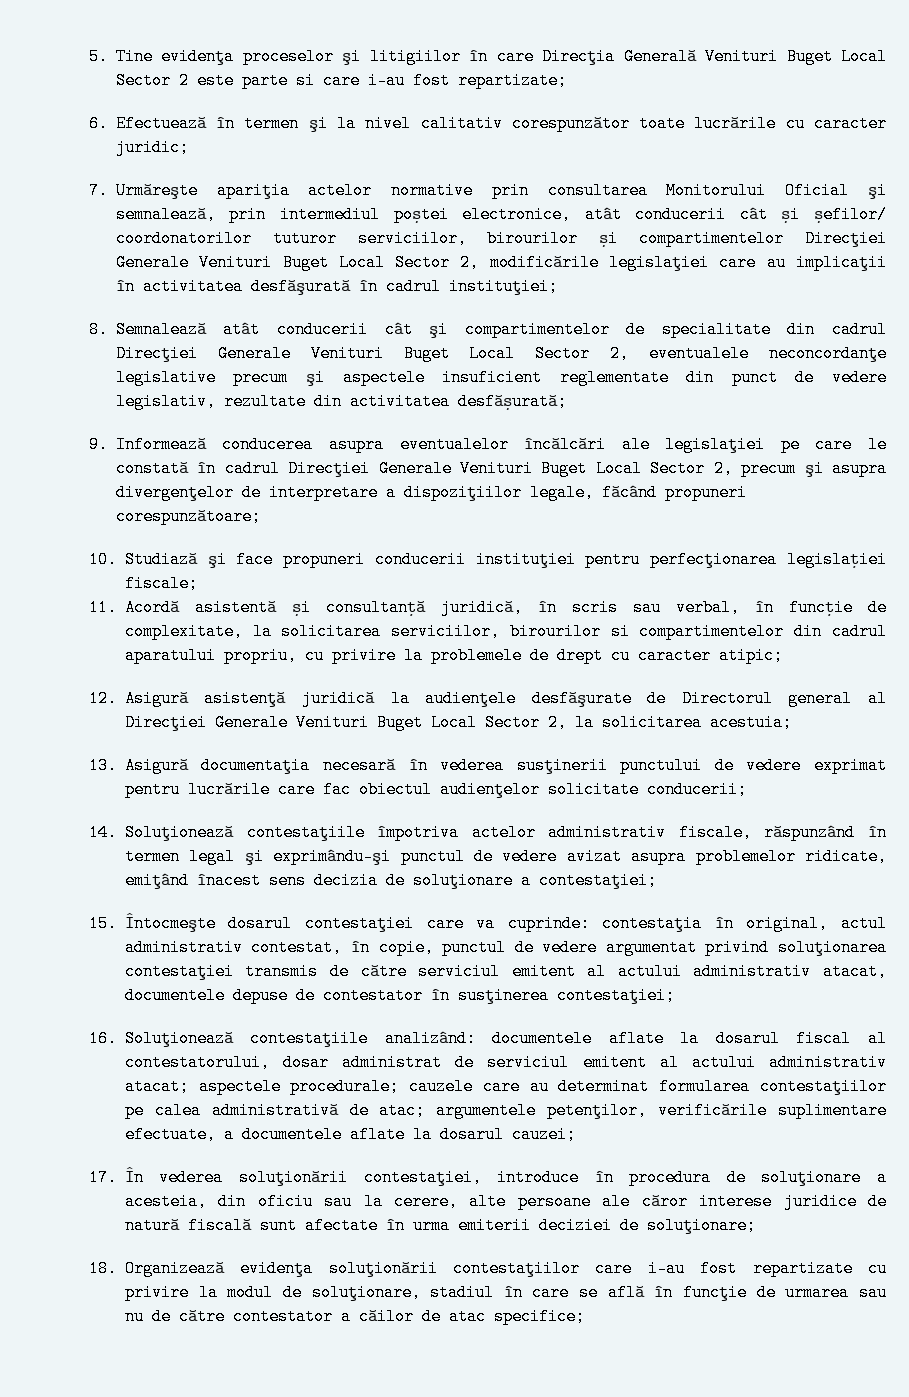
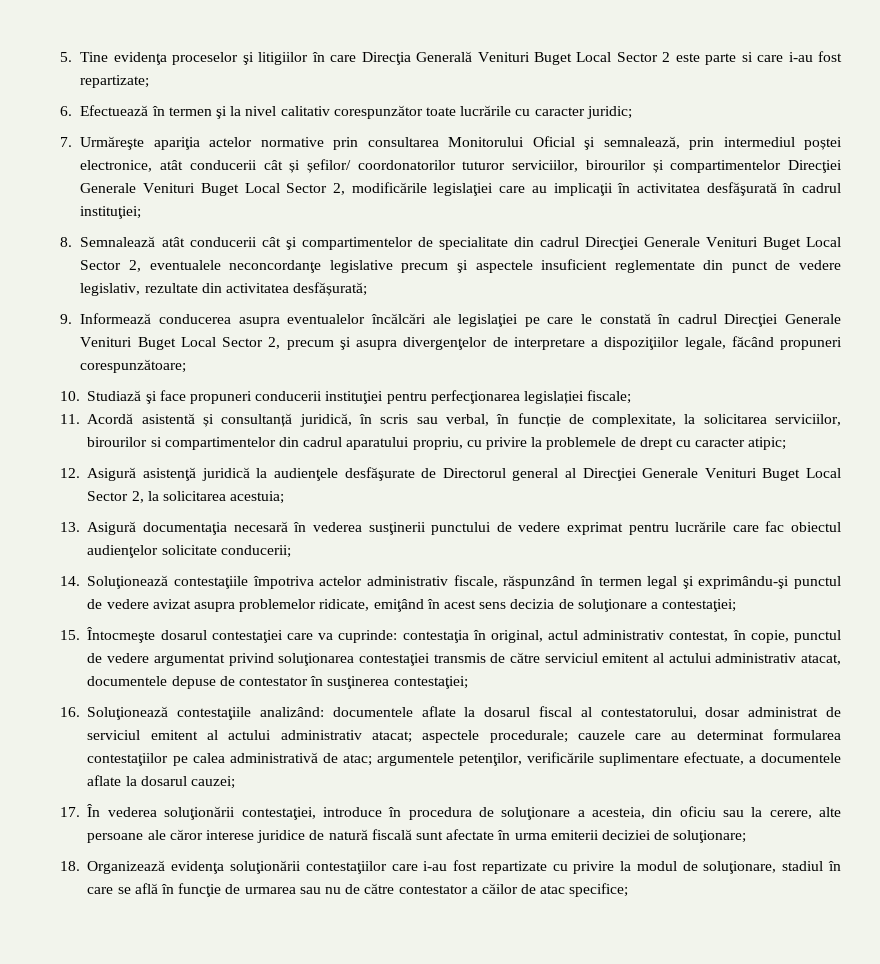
[196,872,261,889] înacest -> [426,599,476,609] în acest

